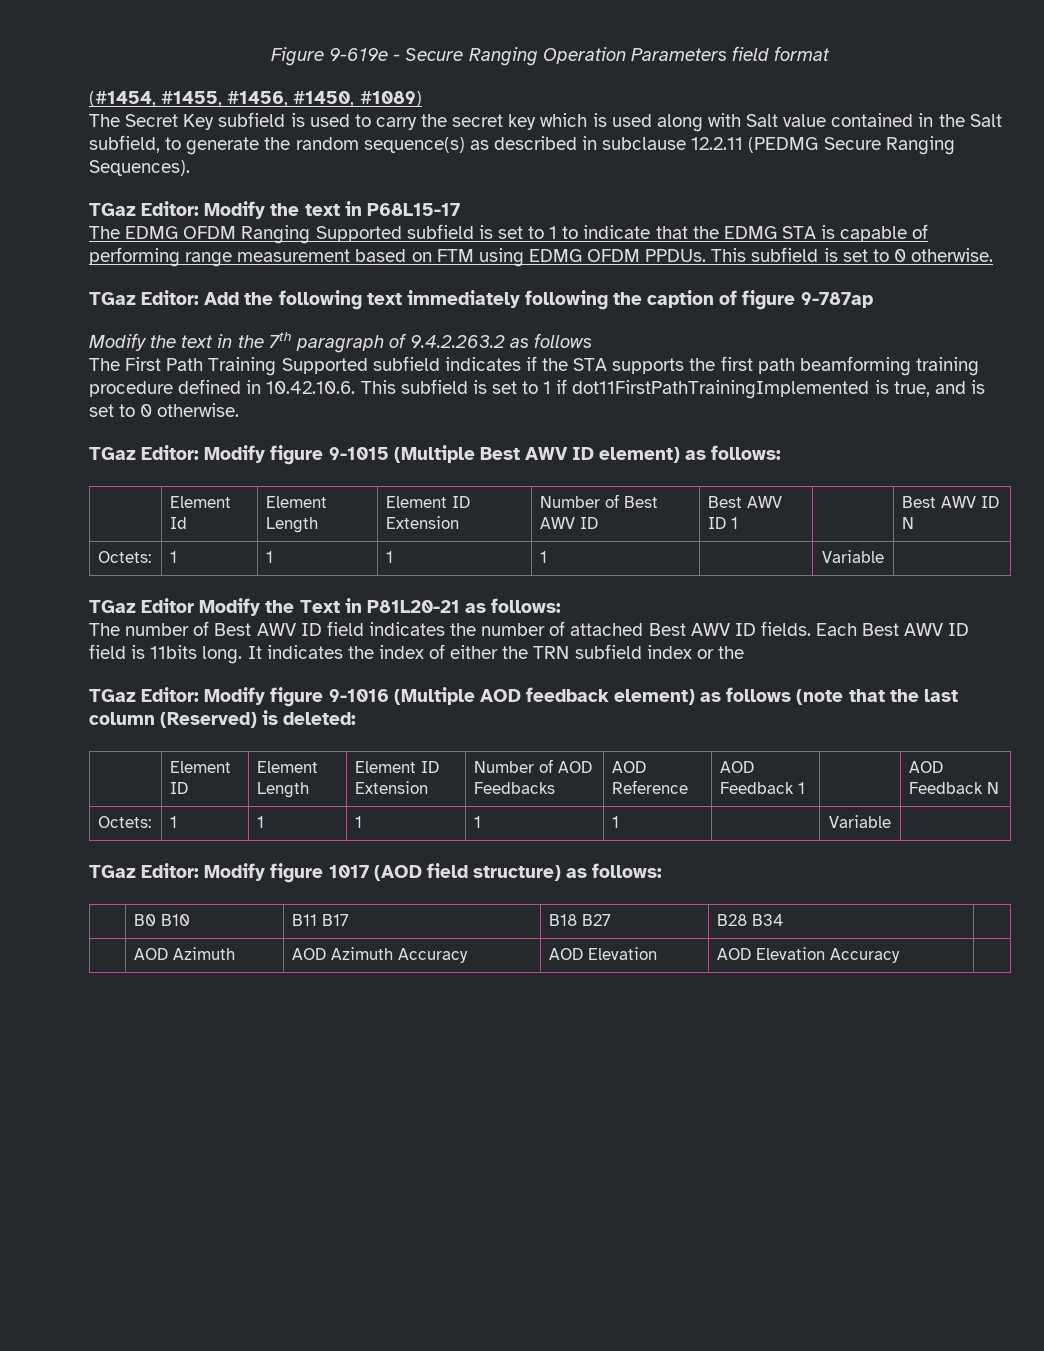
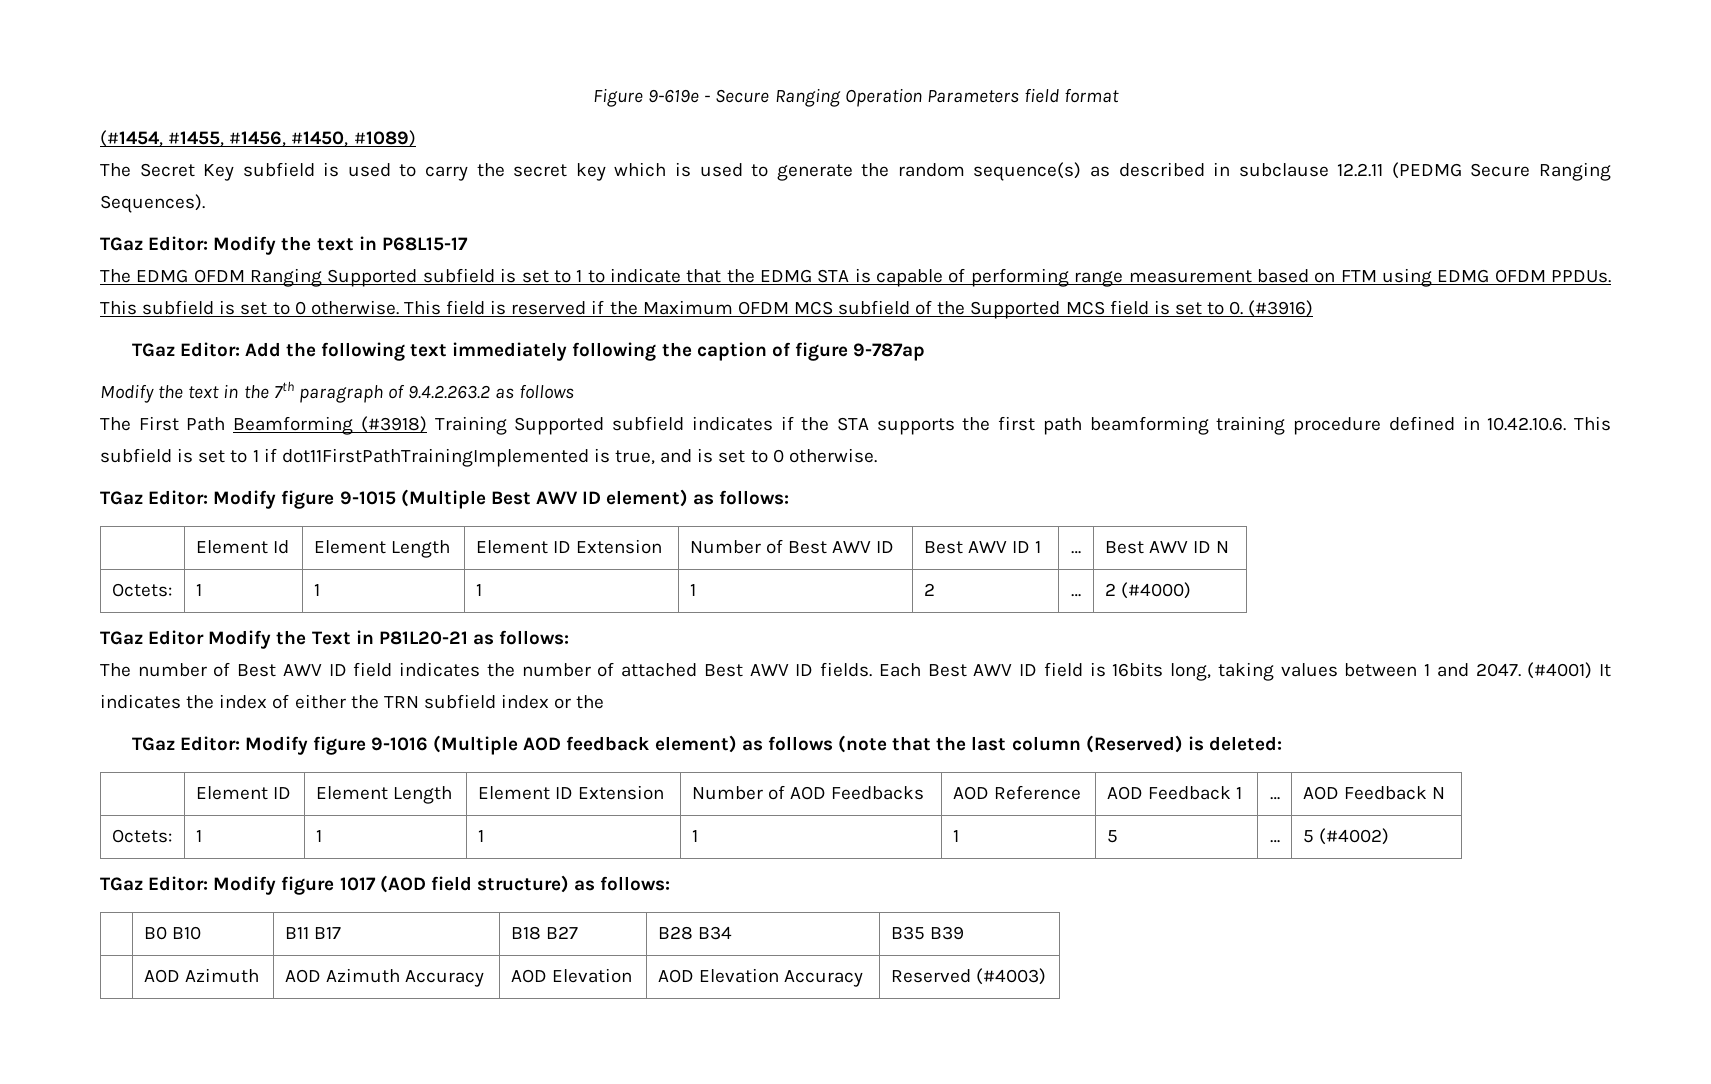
[656,113,1002,132] [89,135,160,153] along with Salt value contained in the Salt subfield, -> (743, 170) none
(994, 255) none -> [403,300,1314,319] This field is reserved if the Maximum OFDM MCS subfield of the Supported MCS field is set to 0. (#3916)
(204, 364) none -> [233,416,427,435] Beamforming (#3918)
(739, 523) none -> [1071,551,1081,554] …
[822,550,884,563] | Variable | -> [923,583,935,596] [1071,594,1081,597] [1104,582,1191,599] 2 | … | 2 (#4000)
[150,645,243,664] 11bits long. -> [1112,662,1593,681] 16bits long, taking values between 1 and 2047. (#4001)
(806, 788) none -> [1269,797,1280,800] …
[829,815,891,828] | Variable | -> [1106,830,1118,843] [1269,840,1280,843] [1302,828,1389,845] 5 | … | 5 (#4002)
(784, 920) none -> [890,926,964,940] B35 B39
(901, 955) none -> [890,968,1046,985] Reserved (#4003)

